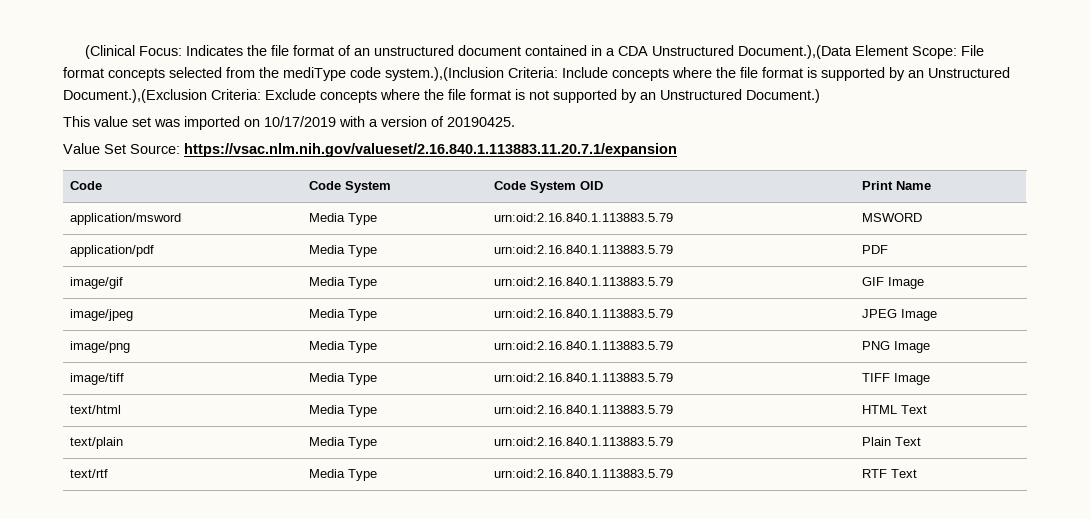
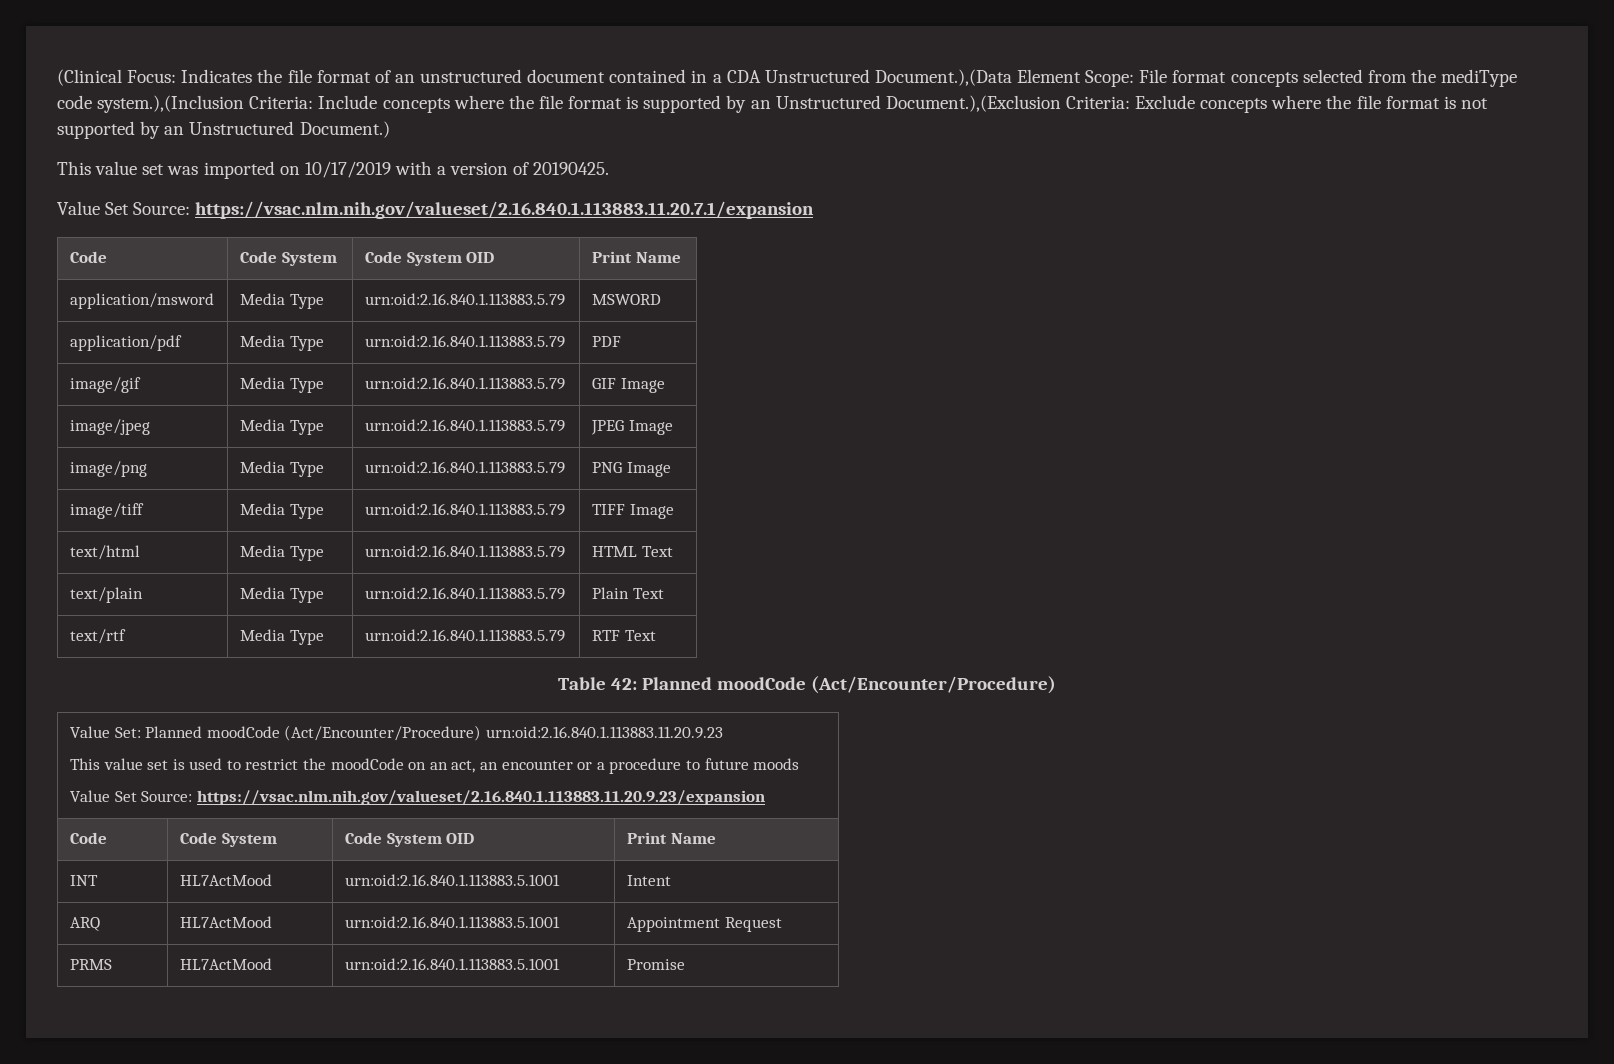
(918, 473) none -> [557,676,1057,694] [69,725,723,741] [69,758,800,774] [69,790,765,805] [69,832,107,844] [179,832,277,847] [344,832,475,847] [626,832,716,844] [69,875,98,886] [179,874,272,886] [344,874,560,886] [626,875,671,886] [69,917,100,931] [179,916,272,928] [344,916,560,928] [626,917,782,932] [69,959,112,970] [179,958,272,970] [344,958,560,970] [626,959,685,970] // Table 42: Planned moodCode (Act/Encounter/Procedure) // Value Set: Planned moodCode (Act/Encounter/Procedure) urn:oid:2.16.840.1.113883.11.20.9.23 // This value set is used to restrict the moodCode on an act, an encounter or a procedure to future moods // Value Set Source: https://vsac.nlm.nih.gov/valueset/2.16.840.1.113883.11.20.9.23/expansion // Code | Code System | Code System OID | Print Name // INT | HL7ActMood | urn:oid:2.16.840.1.113883.5.1001 | Intent // ARQ | HL7ActMood | urn:oid:2.16.840.1.113883.5.1001 | Appointment Request // PRMS | HL7ActMood | urn:oid:2.16.840.1.113883.5.1001 | Promise

